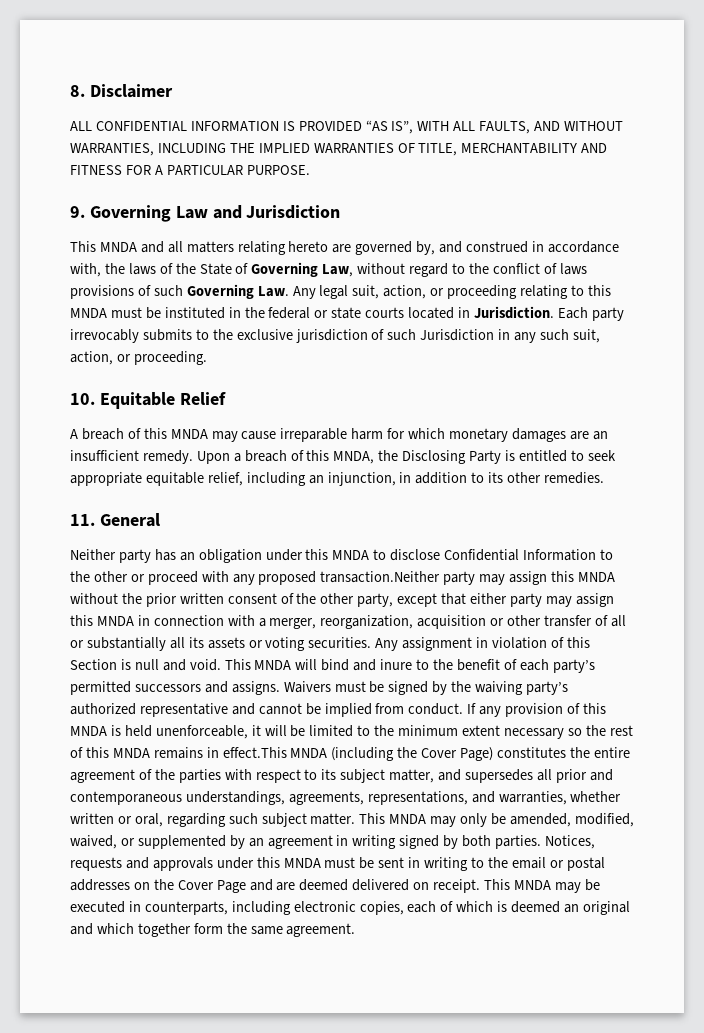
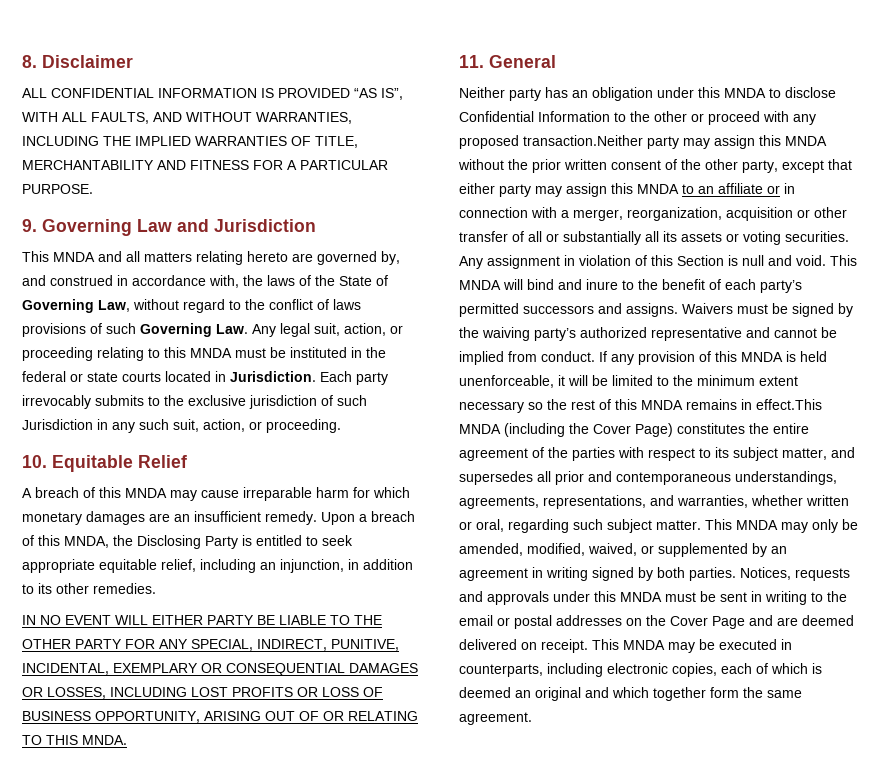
(605, 478) none -> [22,615,382,625] [22,639,399,651] [22,663,418,676] [22,687,383,699] [22,711,418,723] [22,735,127,745] // IN NO EVENT WILL EITHER PARTY BE LIABLE TO THE OTHER PARTY FOR ANY SPECIAL, INDIRECT, PUNITIVE, INCIDENTAL, EXEMPLARY OR CONSEQUENTIAL DAMAGES OR LOSSES, INCLUDING LOST PROFITS OR LOSS OF BUSINESS OPPORTUNITY, ARISING OUT OF OR RELATING TO THIS MNDA.
(134, 621) none -> [682,183,780,194] to an affiliate or

